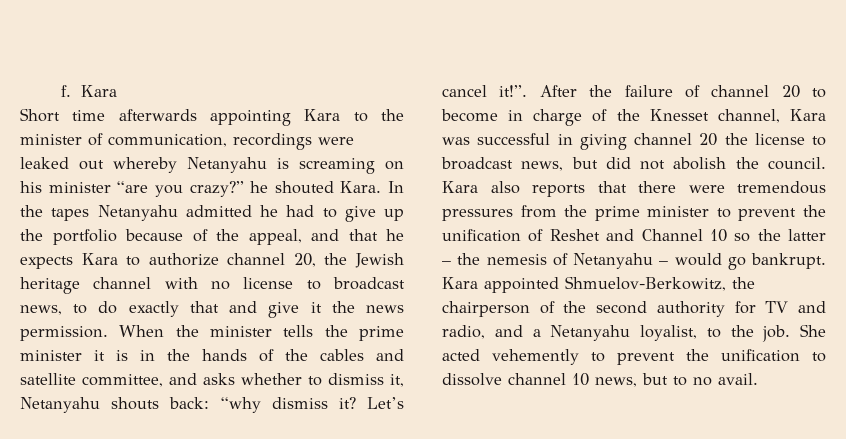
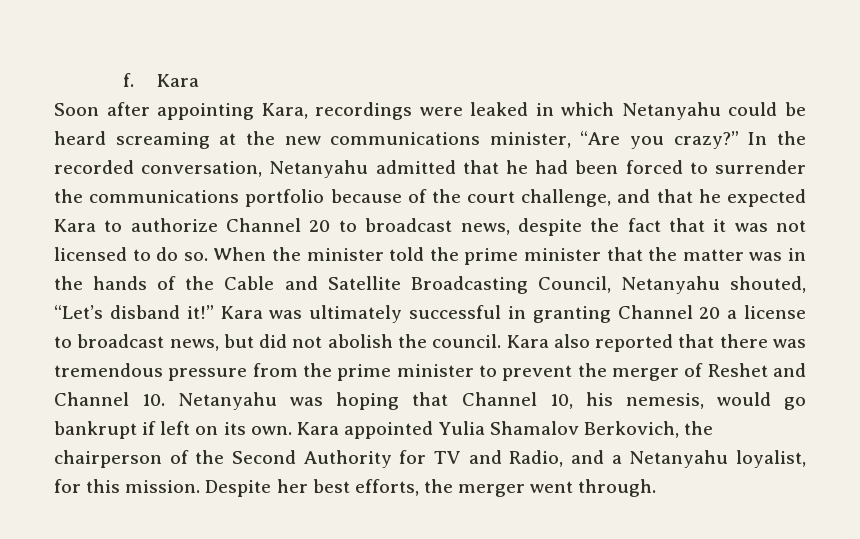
[20,108,404,126] [20,133,354,150] [20,157,404,174] [20,181,404,197] [20,205,90,221] Short time afterwards appointing Kara to the minister of communication, recordings were leaked out whereby Netanyahu is screaming on his minister “are you crazy?” he shouted Kara. In the tapes -> [54,102,806,120] [54,131,807,149] [54,160,263,177] Soon after appointing Kara, recordings were leaked in which Netanyahu could be heard screaming at the new communications minister, “Are you crazy?” In the recorded conversation,
(252, 211) none -> [462,160,499,174] that
[322,206,404,222] [20,229,43,241] to give up the -> [575,160,807,174] [54,189,240,203] been forced to surrender the communications
[248,229,302,245] appeal, -> [467,189,612,207] court challenge,
[20,256,73,269] expects -> [727,189,807,207] expected
[227,253,404,268] [20,277,405,294] [20,301,405,318] [20,326,108,341] channel 20, the Jewish heritage channel with no license to broadcast news, to do exactly that and give it the news permission. -> [226,218,807,236] [54,247,208,261] Channel 20 to broadcast news, despite the fact that it was not licensed to do so.
[283,325,404,341] [20,350,128,361] tells the prime minister it is -> [389,247,783,265] told the prime minister that the matter was
[320,349,404,361] [20,373,404,387] [20,397,404,413] [442,85,826,98] [441,109,780,126] cables and satellite committee, and asks whether to dismiss it, Netanyahu shouts back: “why dismiss it? Let’s cancel it!”. After the failure of channel 20 to become in charge of the Knesset channel, -> [224,276,807,294] [54,305,214,319] Cable and Satellite Broadcasting Council, Netanyahu shouted, “Let’s disband it!”
(470, 141) none -> [309,305,403,323] ultimately
[579,133,748,150] giving channel 20 the -> [532,305,738,323] granting Channel 20 a
[532,184,585,197] reports -> [595,334,674,352] reported
[688,181,826,194] [442,209,513,221] were tremendous pressures -> [773,339,807,348] [54,363,248,381] was tremendous pressure
[442,229,521,242] unification -> [612,368,679,381] merger
[709,229,826,242] [442,253,826,270] [442,276,726,293] 10 so the latter – the nemesis of Netanyahu – would go bankrupt. Kara appointed Shmuelov-Berkowitz, -> [142,392,807,410] [54,421,680,439] 10. Netanyahu was hoping that Channel 10, his nemesis, would go bankrupt if left on its own. Kara appointed Yulia Shamalov Berkovich,
[596,301,725,317] second authority -> [232,450,392,468] Second Authority
[442,325,485,339] radio, -> [509,450,564,467] Radio,
[706,324,826,342] [442,349,826,365] [442,373,758,387] to the job. She acted vehemently to prevent the unification to dissolve channel 10 news, but to no avail. -> [54,479,657,497] for this mission. Despite her best efforts, the merger went through.

